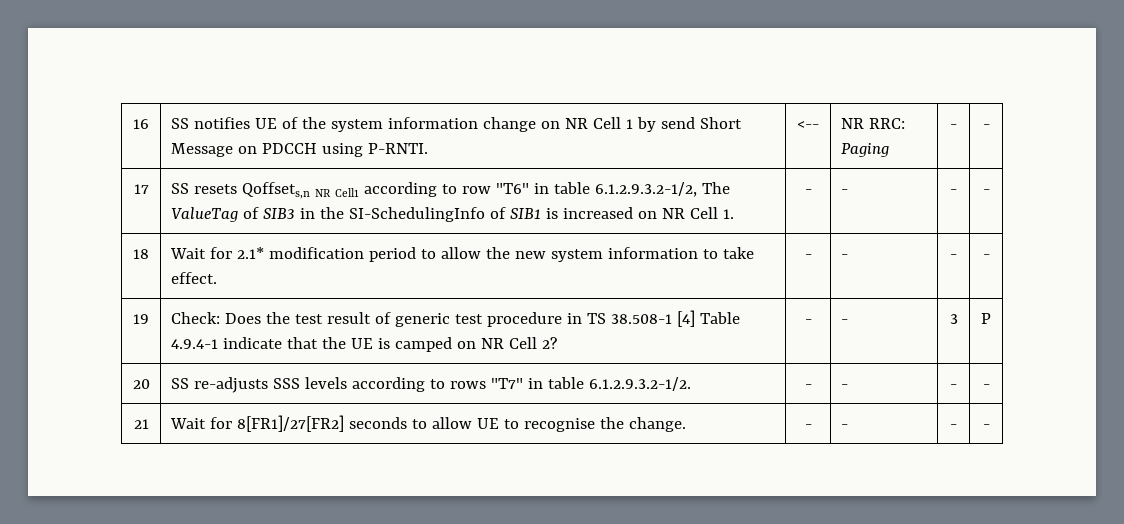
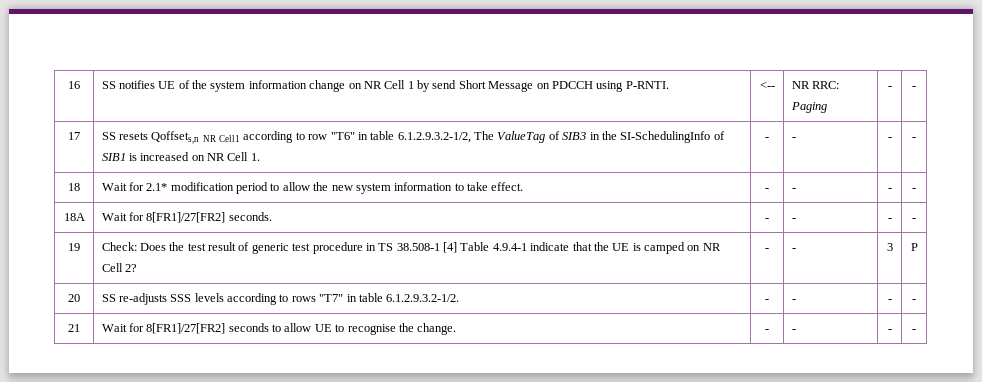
(990, 256) none -> [63,213,85,221] [101,212,272,223] [765,218,769,221] [791,218,796,221] [887,218,892,221] [912,218,916,221] // 18A | Wait for 8[FR1]/27[FR2] seconds. | - | - | - | -

